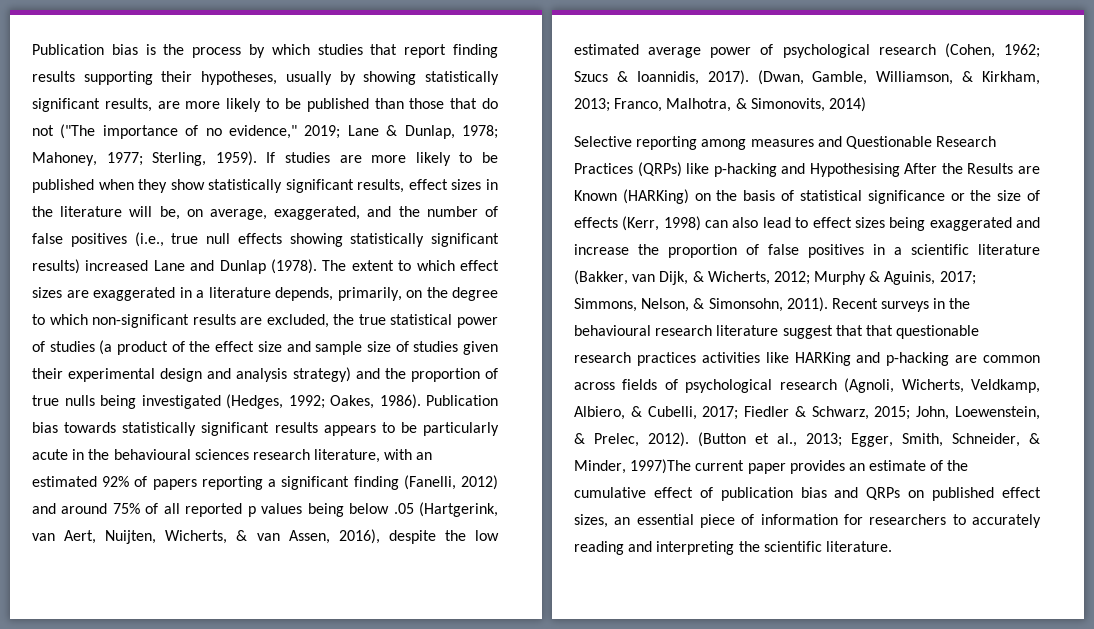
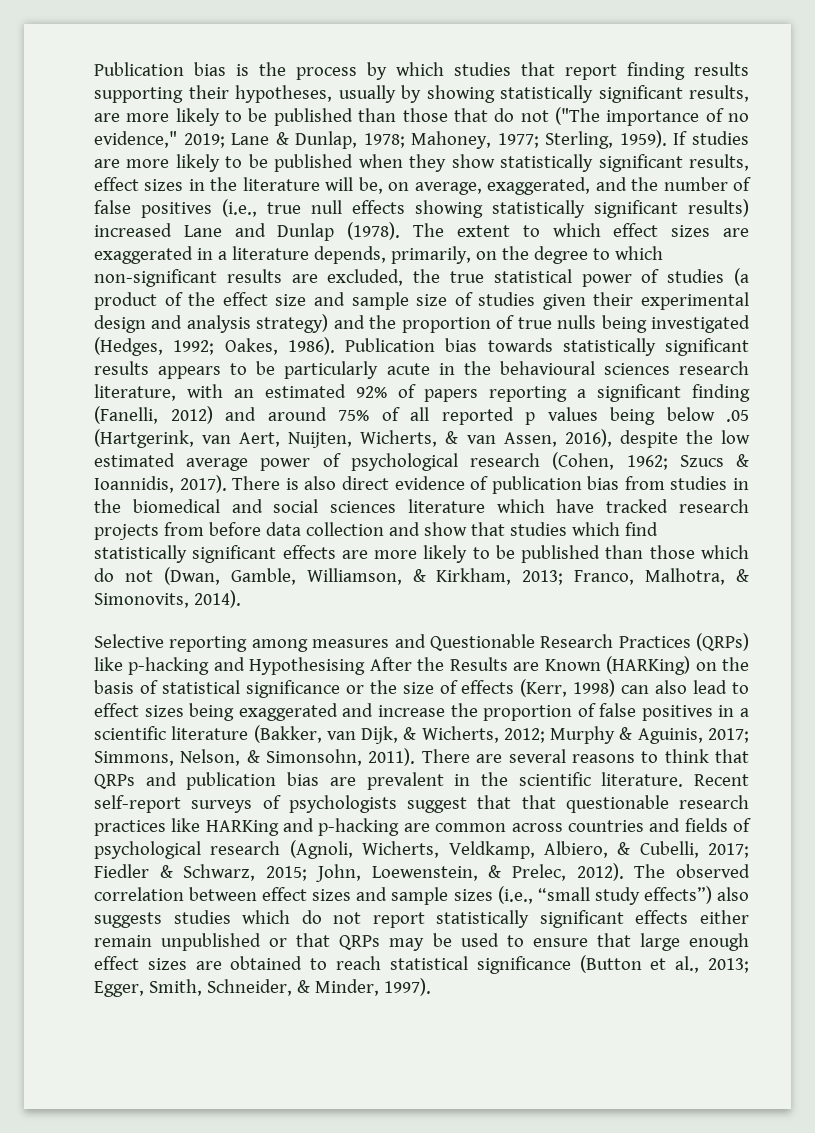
(749, 77) none -> [232,476,750,494] [94,499,749,513] [94,522,658,540] [94,545,749,563] [94,568,153,582] There is also direct evidence of publication bias from studies in the biomedical and social sciences literature which have tracked research projects from before data collection and show that studies which find statistically significant effects are more likely to be published than those which do not
[828,97,866,112] 2014) -> [193,590,241,608] 2014).
[831,298,971,312] [574,325,779,336] Recent surveys in the behavioural research literature -> [421,749,750,763] [94,772,749,790] [94,795,397,813] There are several reasons to think that QRPs and publication bias are prevalent in the scientific literature. Recent self-report surveys of psychologists
[701,352,760,363] activities -> (166, 828) none
(615, 386) none -> [567,818,681,832] countries and
(689, 439) none -> [634,864,750,878] [94,886,750,905] [94,910,749,928] [94,933,749,951] [94,956,571,974] The observed correlation between effect sizes and sample sizes (i.e., “small study effects”) also suggests studies which do not report statistically significant effects either remain unpublished or that QRPs may be used to ensure that large enough effect sizes are obtained to reach statistical significance
[630,459,969,474] [574,487,1041,501] [574,514,1041,528] [574,541,892,555] 1997)The current paper provides an estimate of the cumulative effect of publication bias and QRPs on published effect sizes, an essential piece of information for researchers to accurately reading and interpreting the scientific literature. -> [383,978,431,996] 1997).

